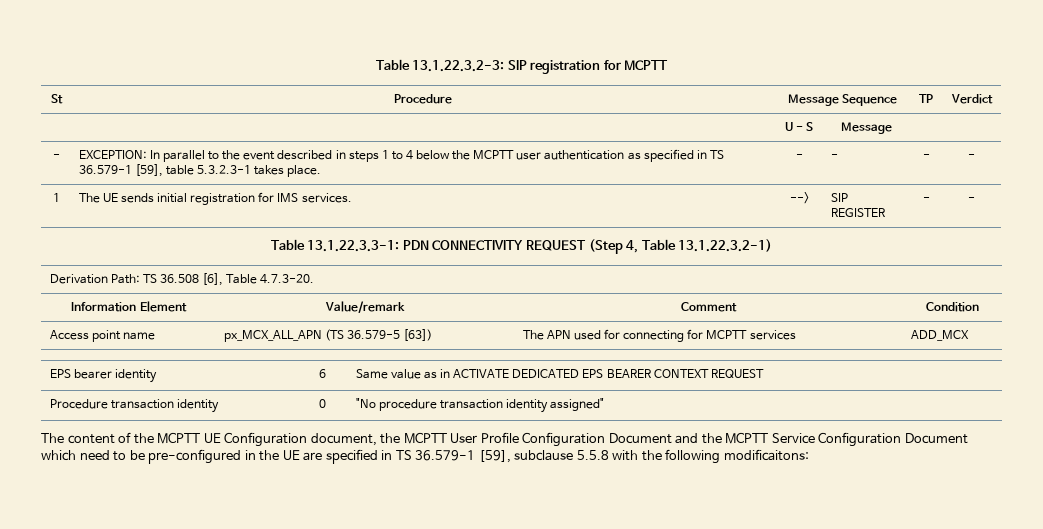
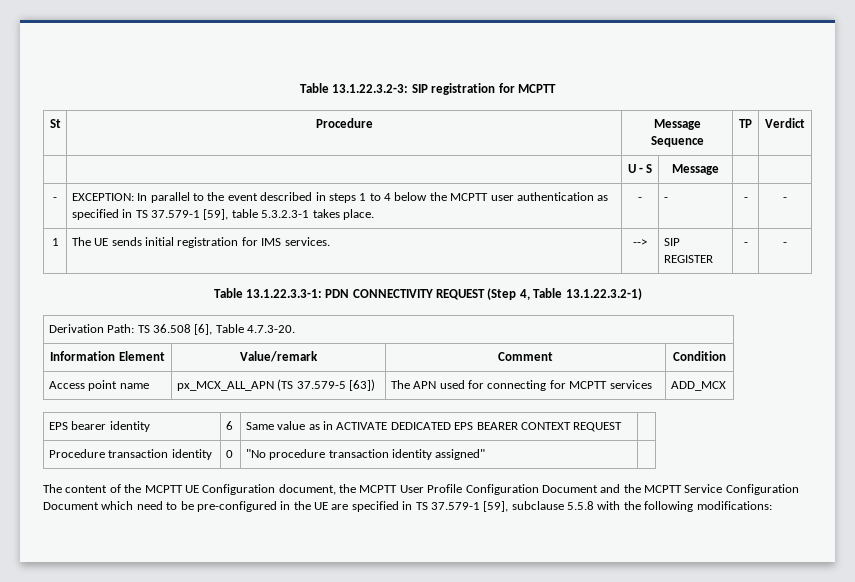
[78,165,132,174] 36.579-1 -> [151,210,201,218] 37.579-1
[347,330,401,339] 36.579-5 -> [296,381,346,389] 37.579-5
[415,450,476,461] 36.579-1 -> [430,502,480,510] 37.579-1
[723,449,809,461] modificaitons: -> [696,501,772,510] modifications:

